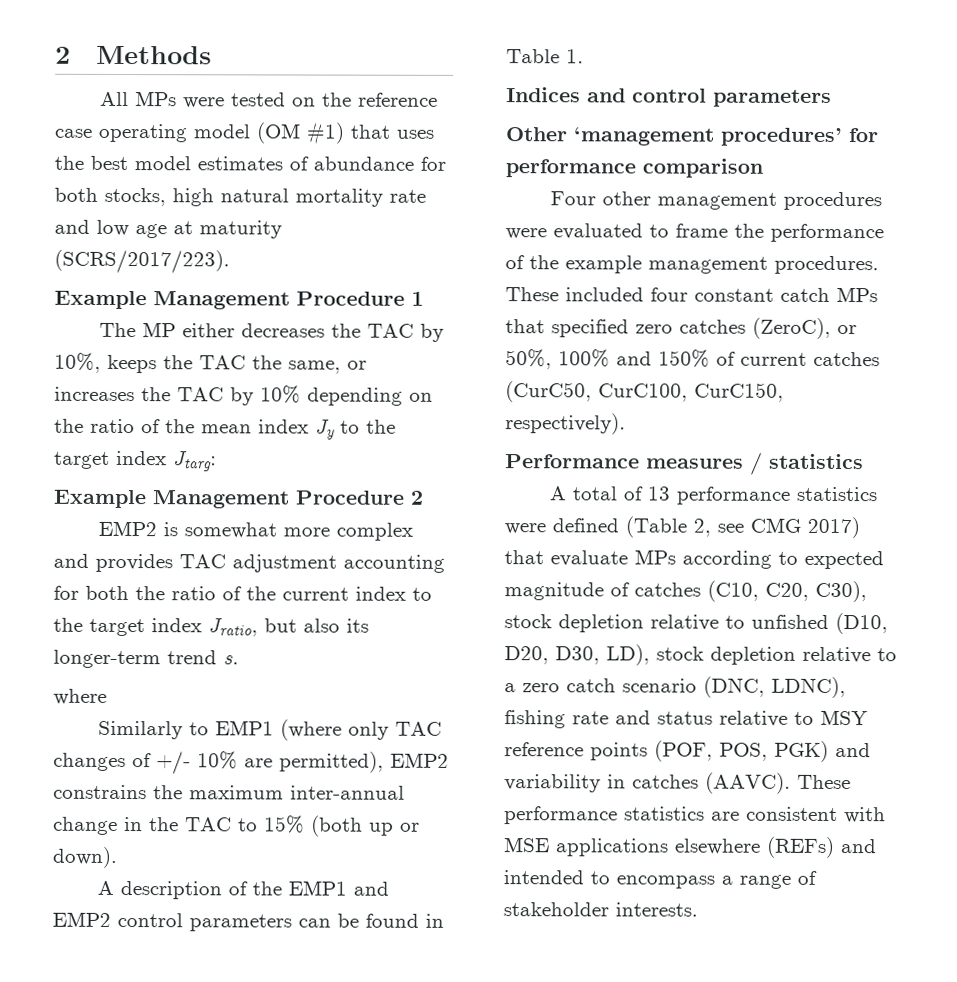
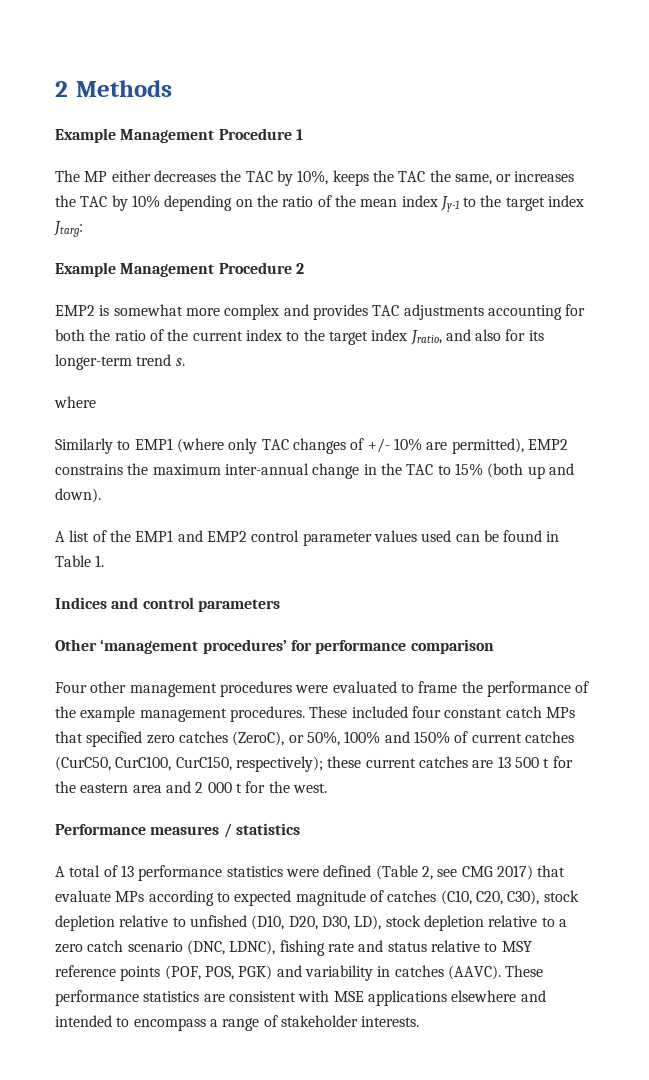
[99,91,438,109] [54,121,435,145] [54,155,446,171] [54,187,426,207] [54,219,282,239] [54,249,230,274] // All MPs were tested on the reference case operating model (OM #1) that uses the best model estimates of abundance for both stocks, high natural mortality rate and low age at maturity (SCRS/2017/223). -> (172, 88) none
[315,419,335,440] Jy -> [439,196,459,212] Jy-1
[232,554,337,573] adjustment -> [403,304,484,320] adjustments
[264,618,340,633] but also -> [445,329,526,341] and also for
[400,822,420,832] or -> [548,463,574,475] and
[119,881,222,900] description -> [69,530,90,542] list
[189,914,292,932] parameters -> [302,530,452,546] parameter values used
[505,413,626,435] respectively). -> [235,756,573,772] [55,781,327,793] respectively); these current catches are 13 500 t for the eastern area and 2 000 t for the west.
[766,836,835,858] (REFs) -> (517, 996) none

